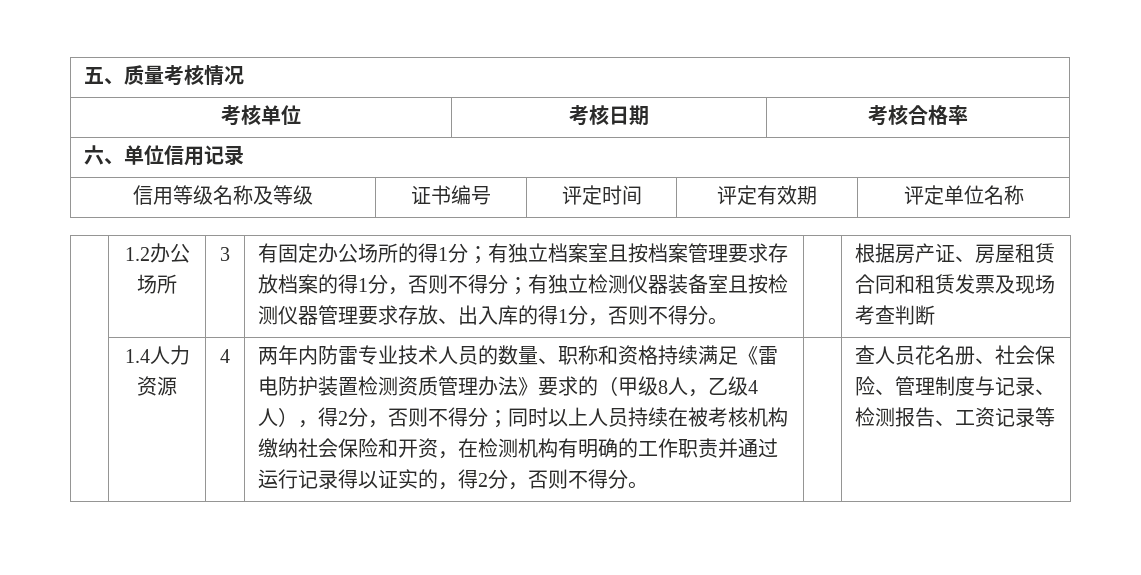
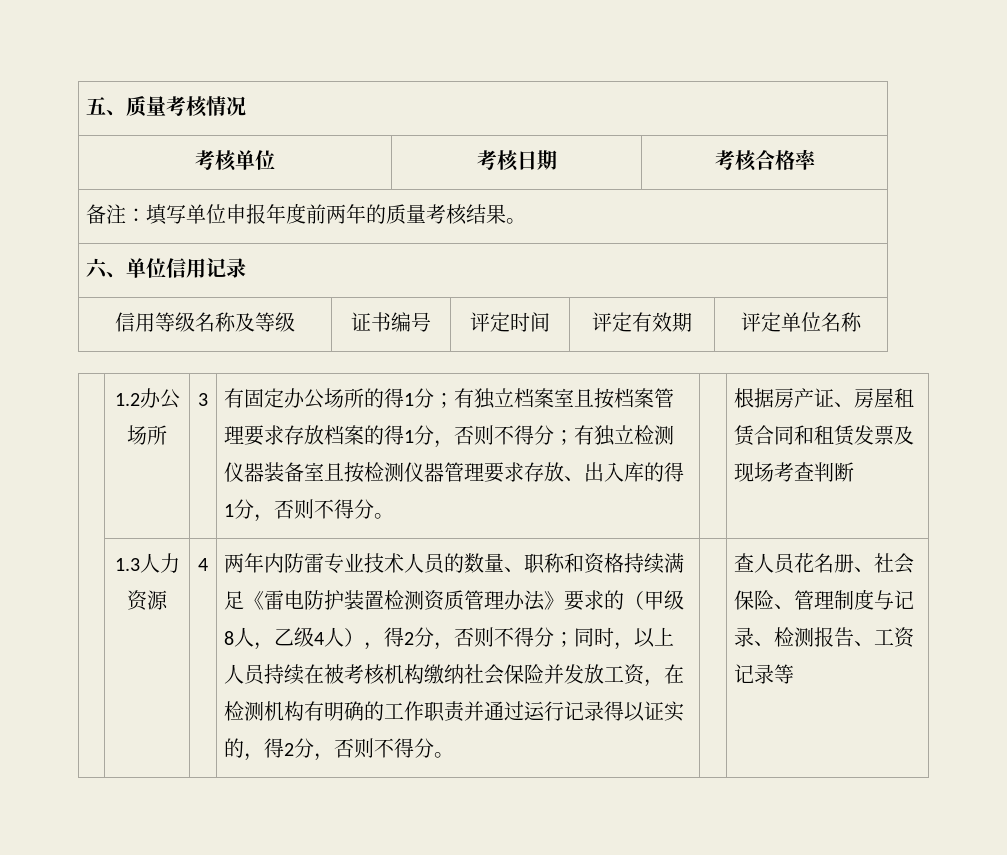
(968, 115) none -> [86,203,527,225] // 备注：填写单位申报年度前两年的质量考核结果。
[124,349,150,363] 1.4 -> [114,558,140,571] 1.3
(549, 417) none -> [614,642,635,650] ，
[378,438,419,458] 和开 -> [544,664,625,684] 并发放工

